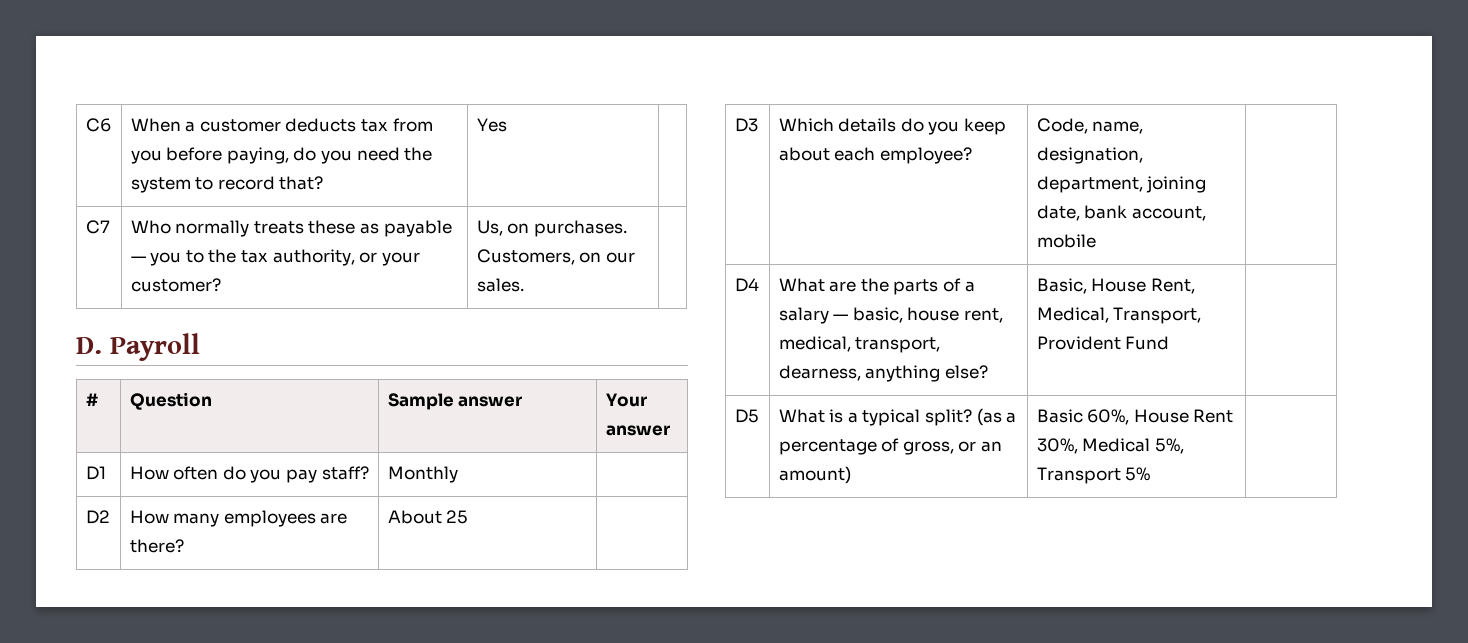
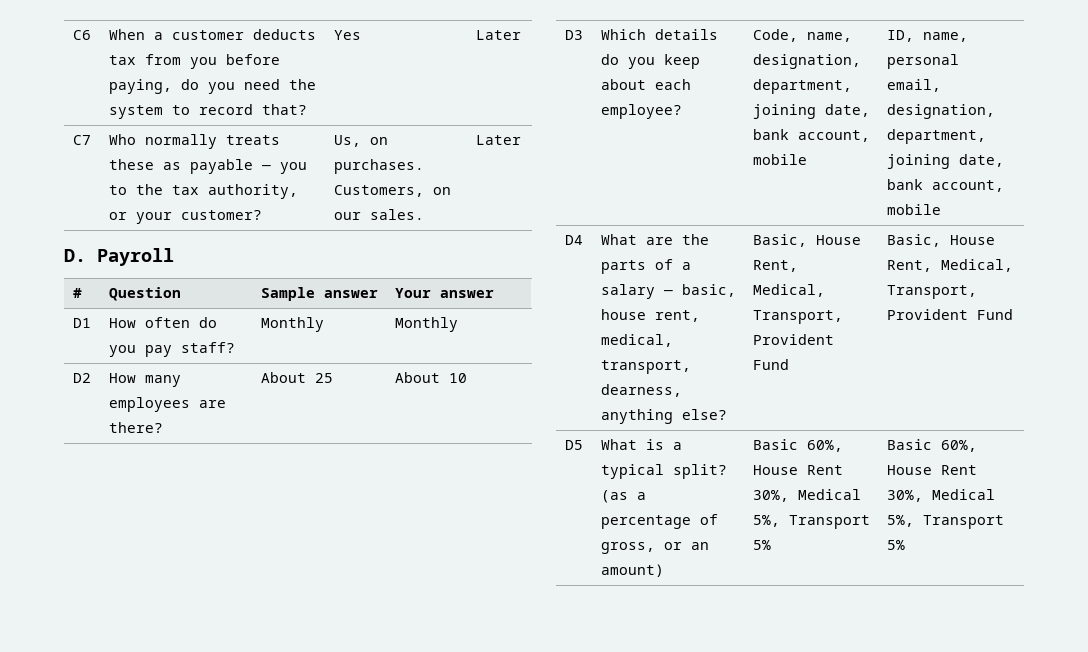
(507, 125) none -> [475,30,521,40] Later
(524, 285) none -> [475,135,521,145] Later
(458, 474) none -> [394,317,458,332] Monthly
(469, 517) none -> [394,372,467,383] About 10
(1096, 241) none -> [886,30,968,42] [886,54,959,69] [886,79,941,92] [886,104,995,119] [886,129,986,144] [886,154,1004,169] [886,179,1004,192] [886,204,941,215] ID, name, personal email, designation, department, joining date, bank account, mobile
(1170, 343) none -> [886,234,995,247] [886,259,1013,272] [886,285,977,299] [886,309,1013,320] Basic, House Rent, Medical, Transport, Provident Fund
(1151, 474) none -> [886,439,977,452] [886,465,977,475] [886,489,995,502] [886,515,1004,529] [886,540,905,550] Basic 60%, House Rent 30%, Medical 5%, Transport 5%

